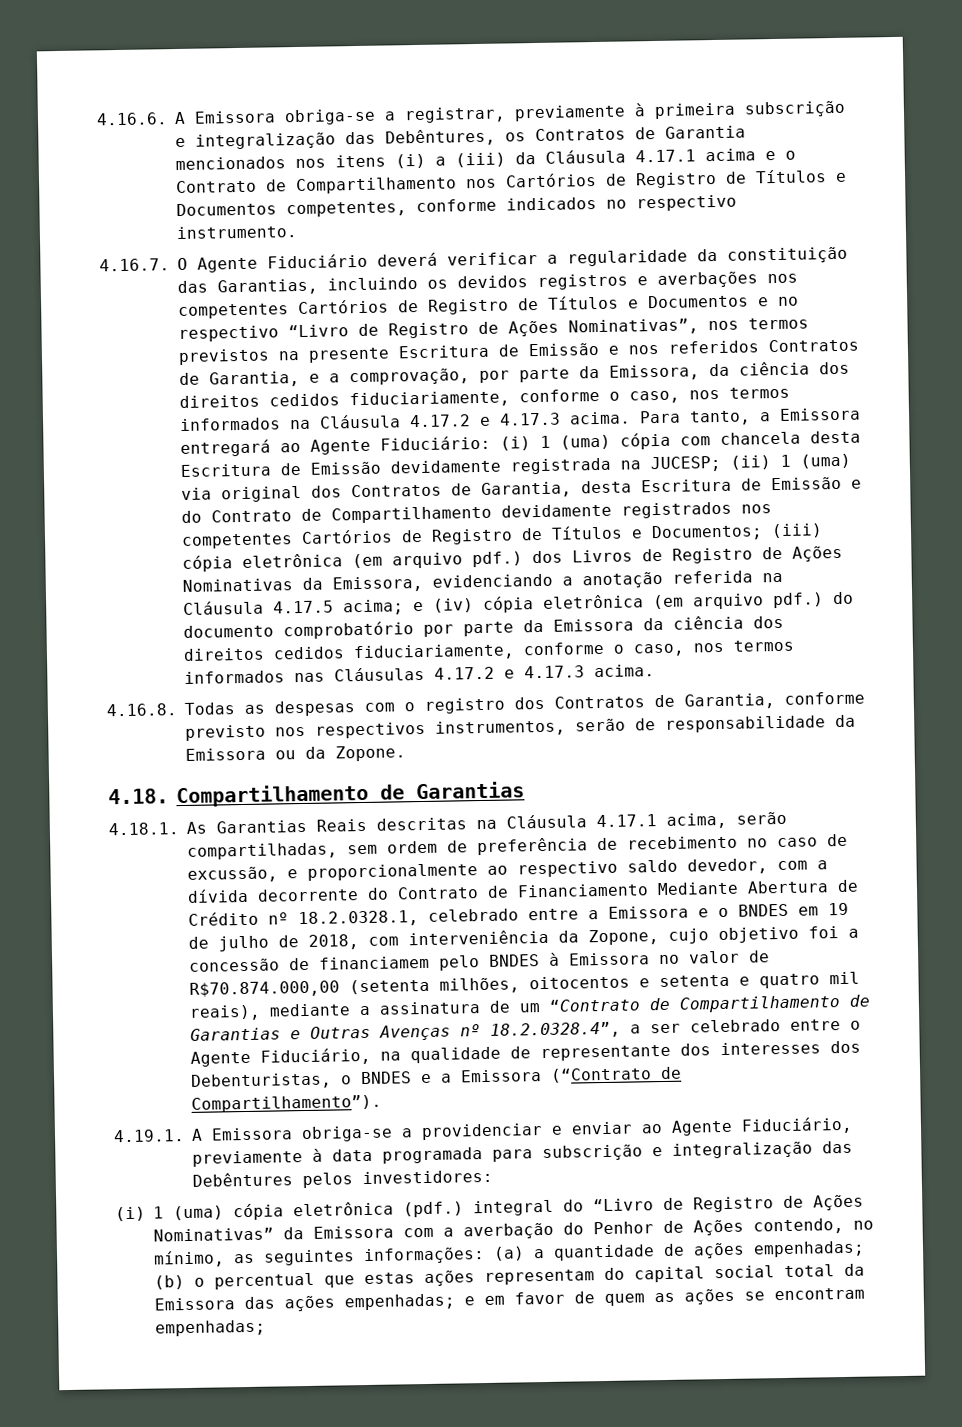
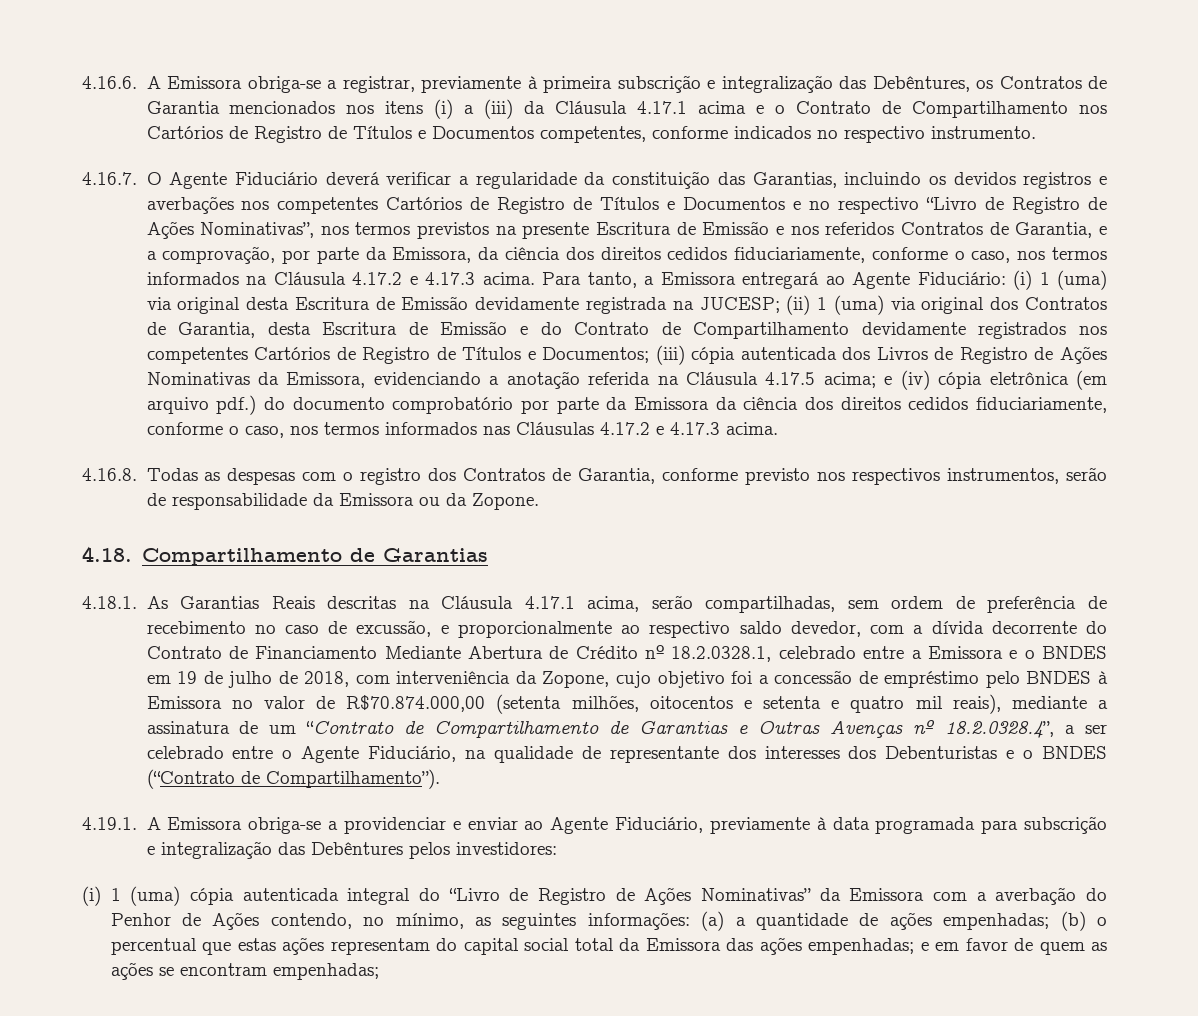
[620,431,801,450] cópia com chancela -> [146,297,241,314] via original
[242,551,523,569] eletrônica (em arquivo pdf.) -> [740,347,837,360] autenticada
[319,955,430,970] financiamem -> [884,671,980,688] empréstimo
[191,1069,542,1090] Debenturistas, o BNDES e a Emissora -> [885,746,1107,759] Debenturistas e o BNDES
[293,1201,464,1218] eletrônica (pdf.) -> [242,888,339,901] autenticada

